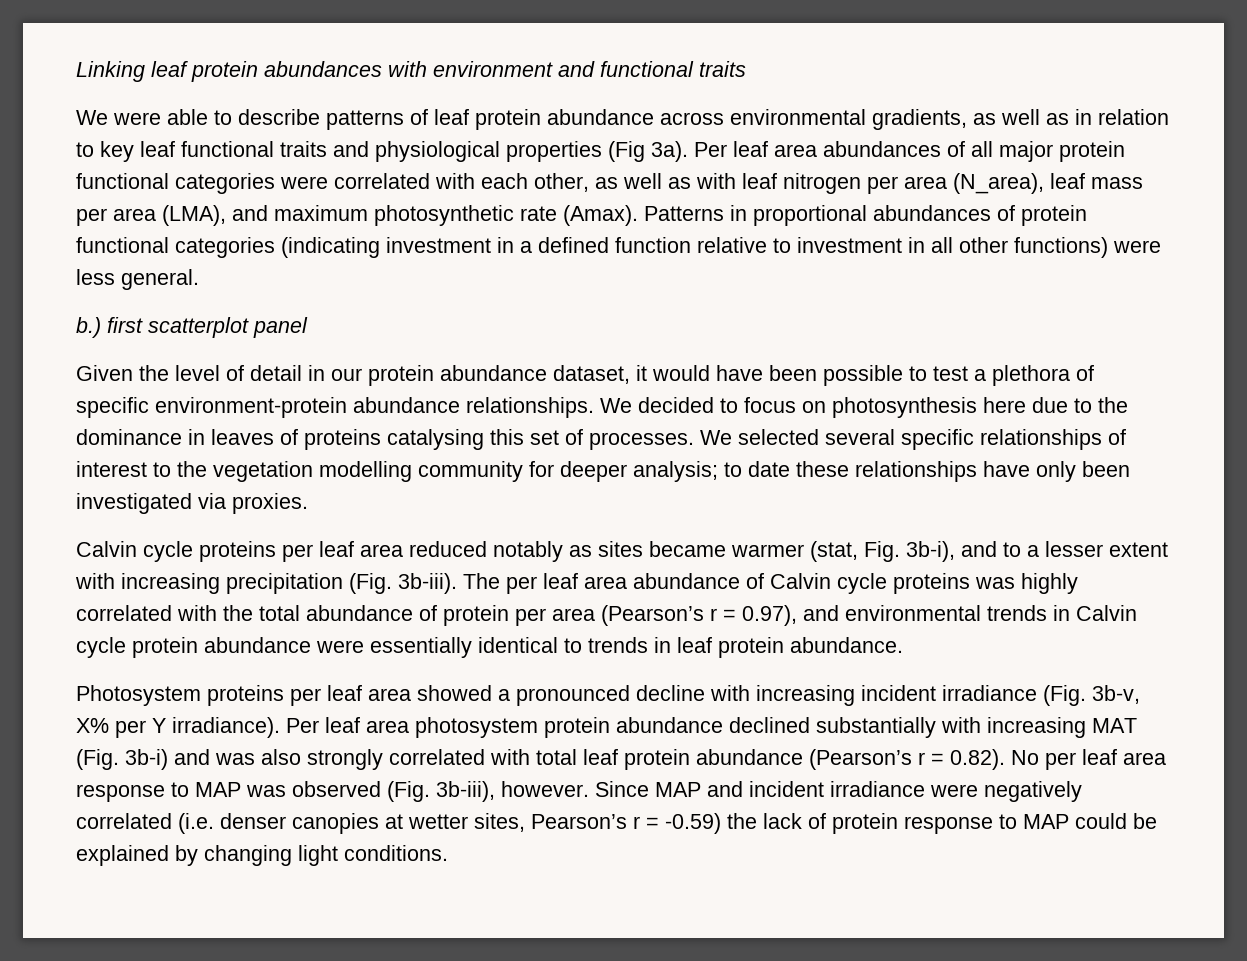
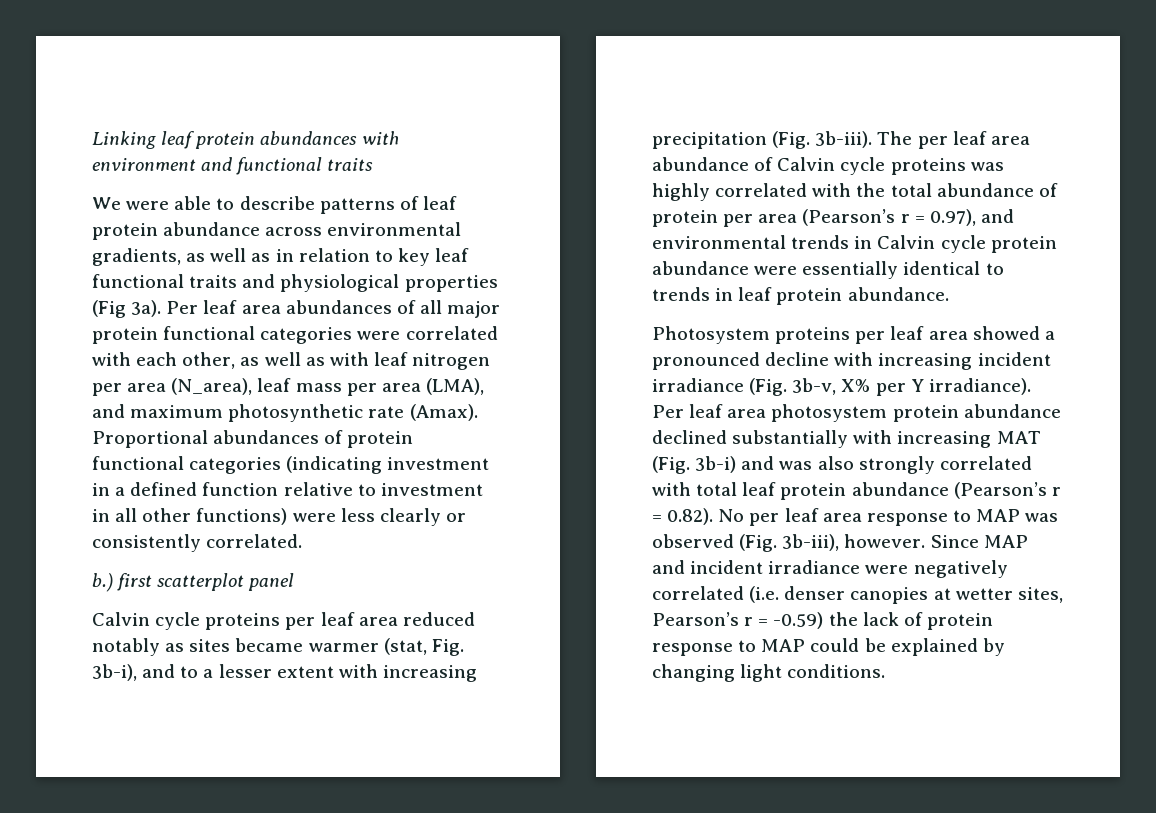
[644,205,867,226] Patterns in proportional -> [92,430,208,448] Proportional
[121,269,199,290] general. -> [379,508,466,526] [92,534,303,552] clearly or consistently correlated.
[76,365,1094,386] [76,397,1128,418] [76,429,1126,450] [76,461,1130,482] [76,493,308,514] // Given the level of detail in our protein abundance dataset, it would have been possible to test a plethora of specific environment-protein abundance relationships. We decided to focus on photosynthesis here due to the dominance in leaves of proteins catalysing this set of processes. We selected several specific relationships of interest to the vegetation modelling community for deeper analysis; to date these relationships have only been investigated via proxies. -> (295, 582) none

